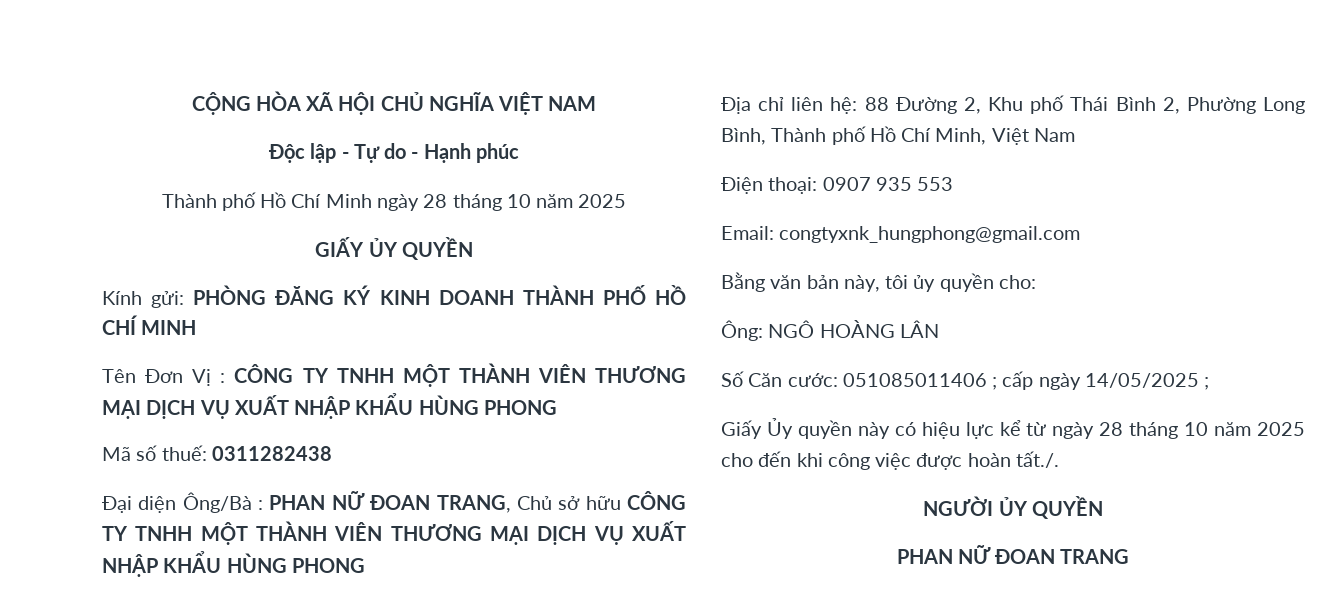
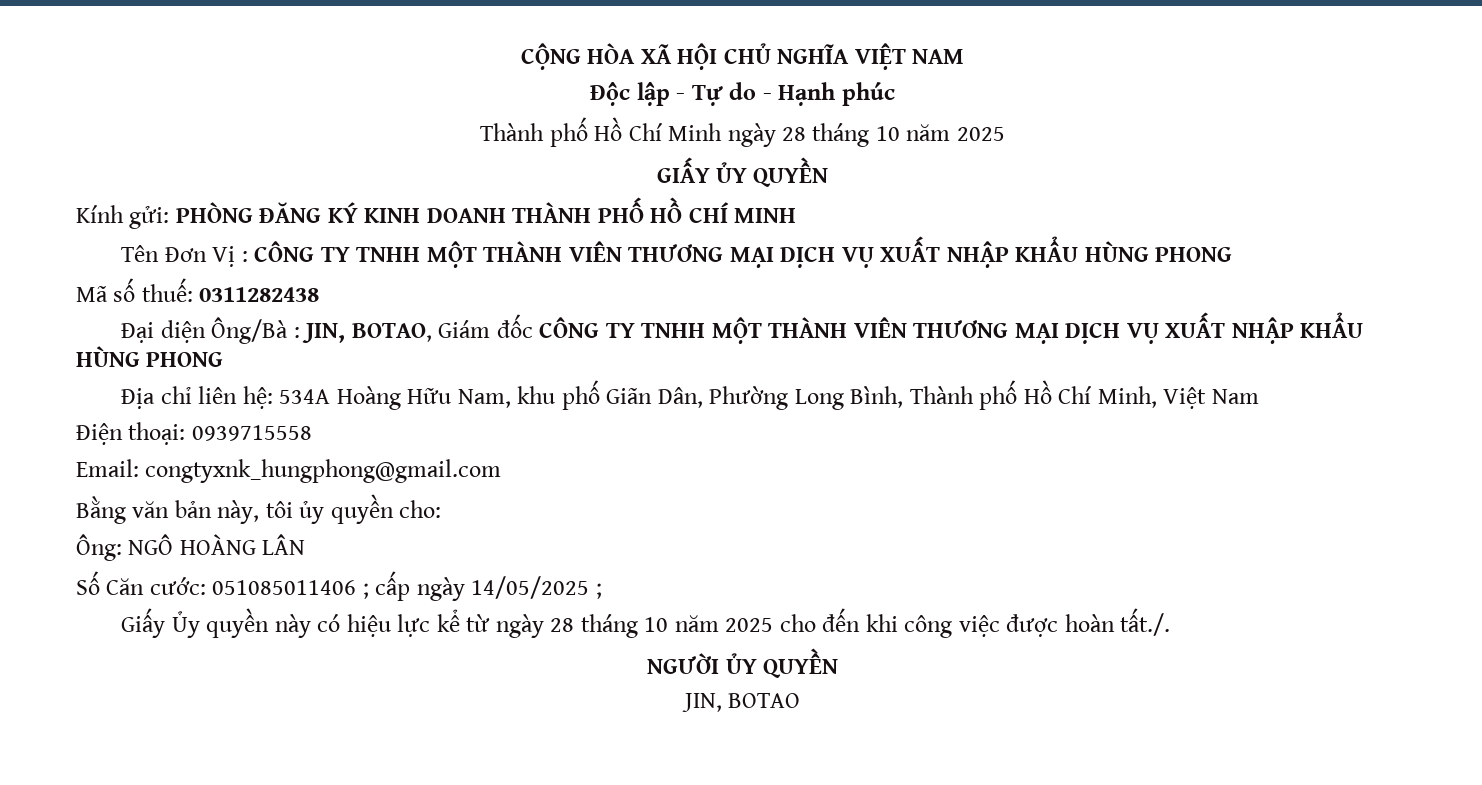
[269,491,621,513] PHAN NỮ ĐOAN TRANG, Chủ sở hữu -> [302,314,533,343] JIN, BOTAO, Giám đốc
[864,95,1180,114] 88 Đường 2, Khu phố Thái Bình 2, -> [279,380,703,410] 534A Hoàng Hữu Nam, khu phố Giãn Dân,
[822,177,954,191] 0907 935 553 -> [191,425,312,441] 0939715558
[896,545,1130,564] PHAN NỮ ĐOAN TRANG -> [681,693,801,712] JIN, BOTAO

